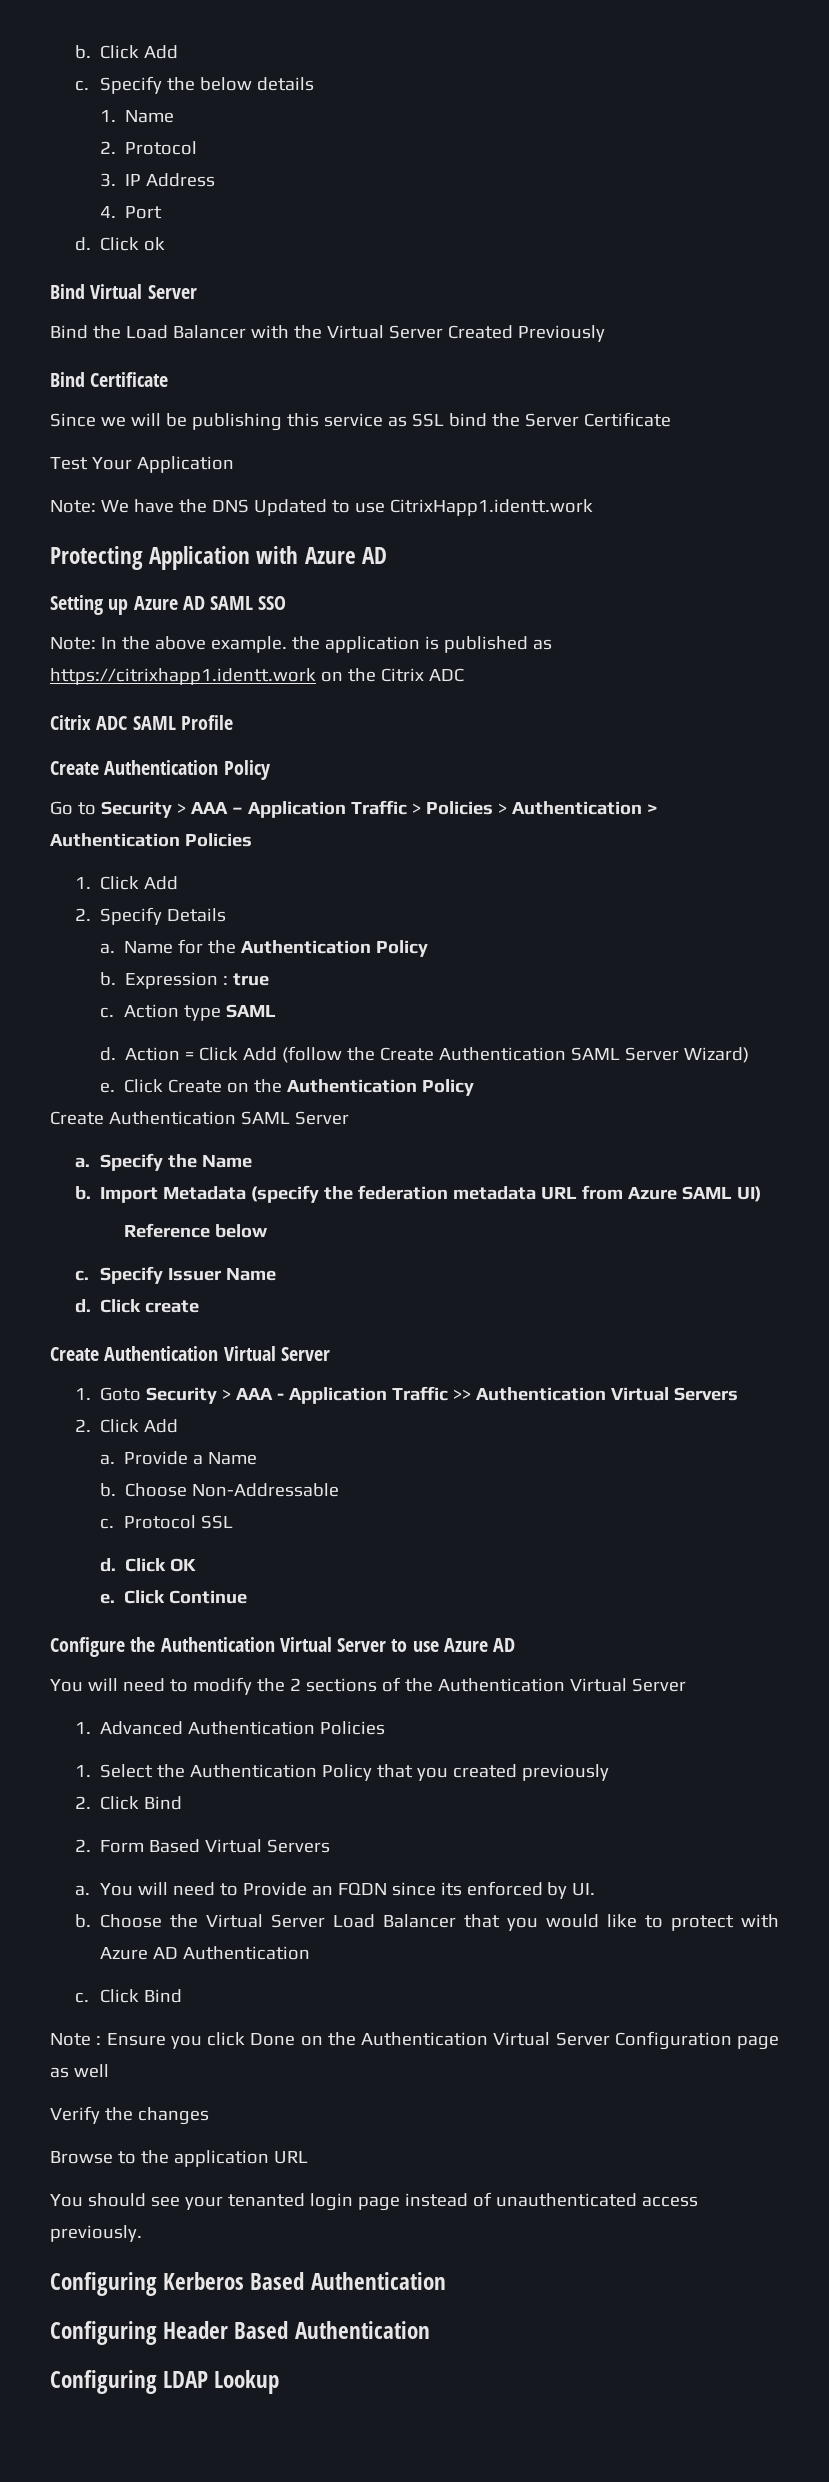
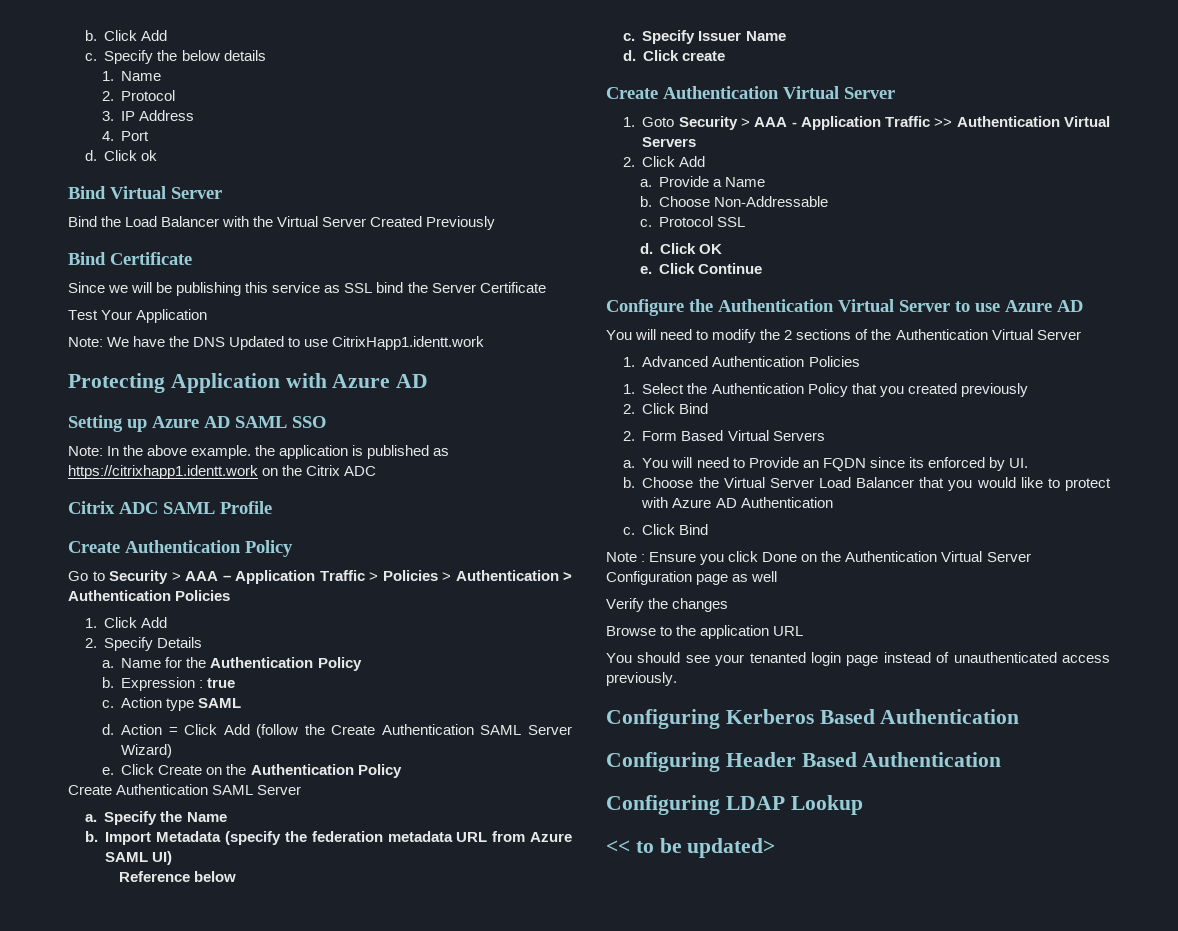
(280, 2382) none -> [606,838,776,858] // << to be updated>

